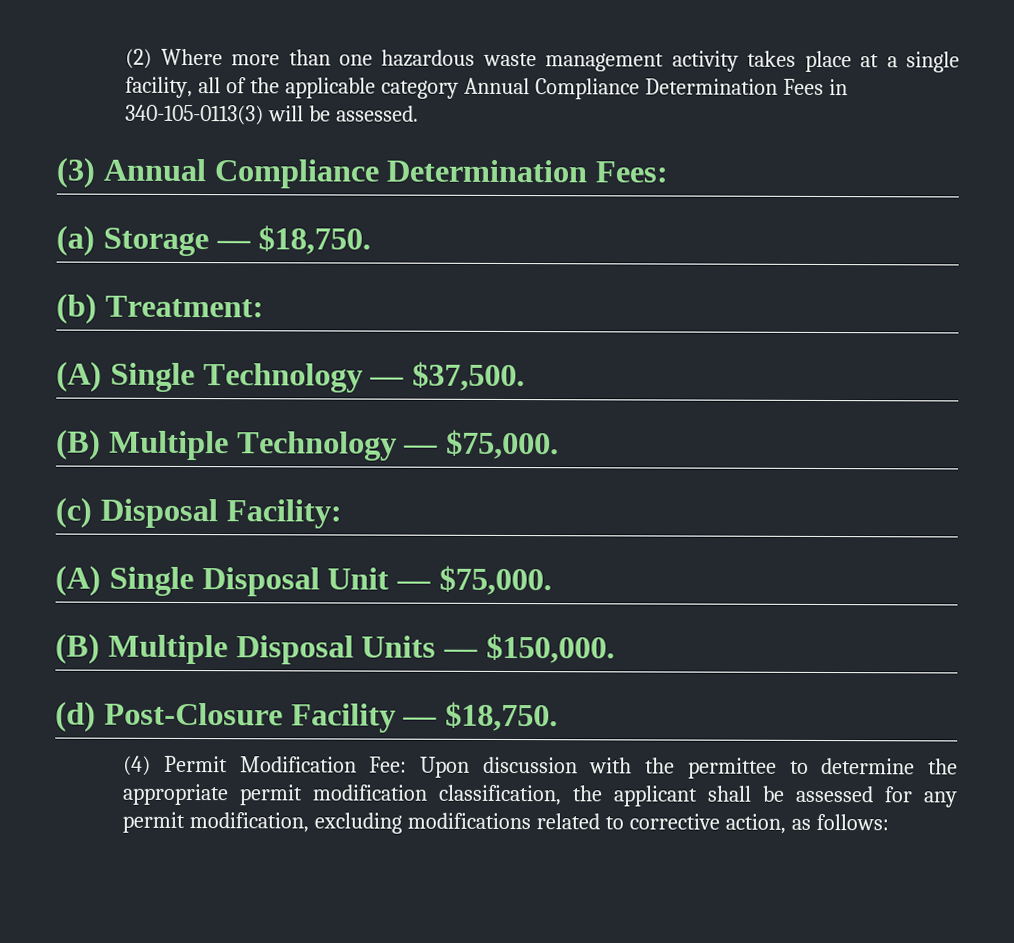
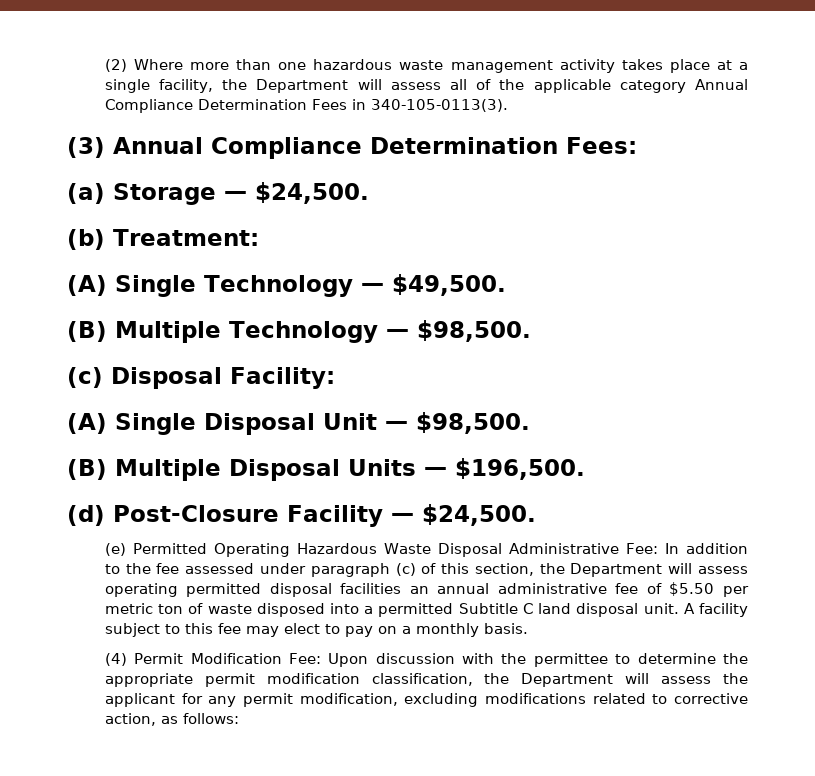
(194, 87) none -> [222,79,441,93] the Department will assess
[125,104,420,126] 340-105-0113(3) will be assessed. -> [370,99,508,112] 340-105-0113(3).
[258,225,372,255] $18,750. -> [255,182,369,204] $24,500.
[412,361,526,392] $37,500. -> [391,274,506,296] $49,500.
[446,429,560,460] $75,000. -> [416,320,531,342] $98,500.
[438,565,552,596] $75,000. -> [416,412,530,434] $98,500.
[485,633,615,664] $150,000. -> [455,458,585,480] $196,500.
[445,701,559,732] $18,750. -> [421,504,536,526] [104,543,748,557] [104,563,748,577] [104,582,749,597] [104,603,748,617] [104,623,528,637] $24,500. // (e) Permitted Operating Hazardous Waste Disposal Administrative Fee: In addition to the fee assessed under paragraph (c) of this section, the Department will assess operating permitted disposal facilities an annual administrative fee of $5.50 per metric ton of waste disposed into a permitted Subtitle C land disposal unit. A facility subject to this fee may elect to pay on a monthly basis.
[613,785,875,807] applicant shall be assessed -> [521,673,749,687] [104,693,175,707] Department will assess the applicant

